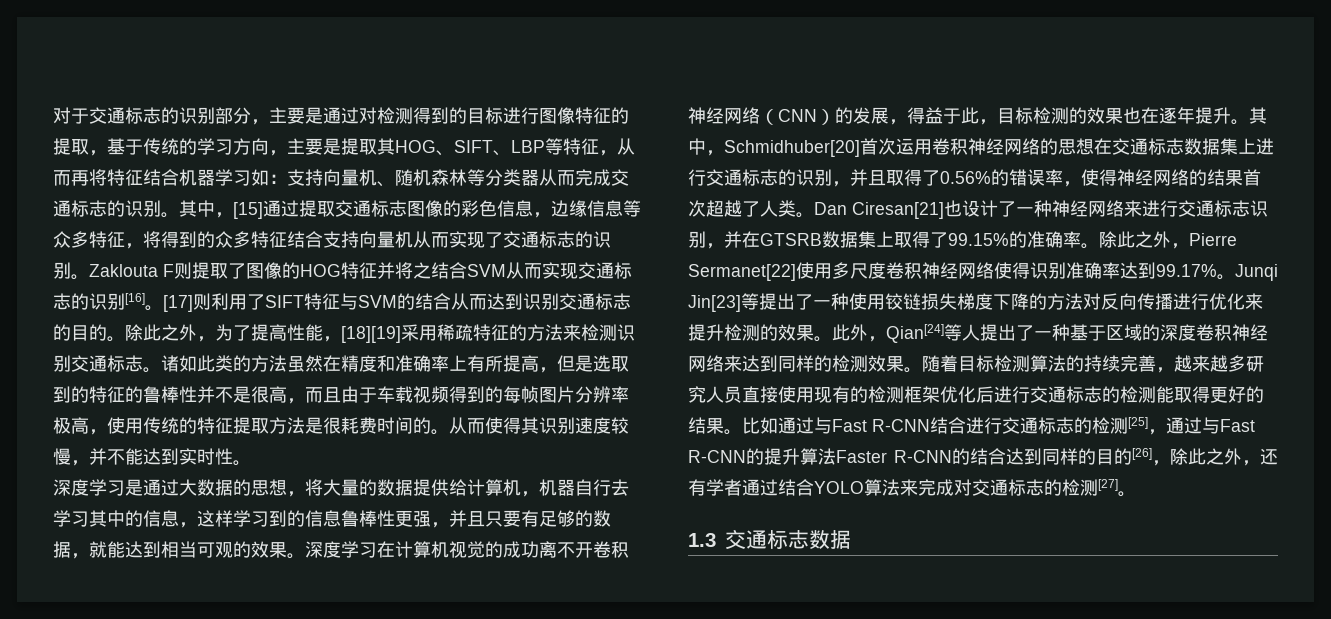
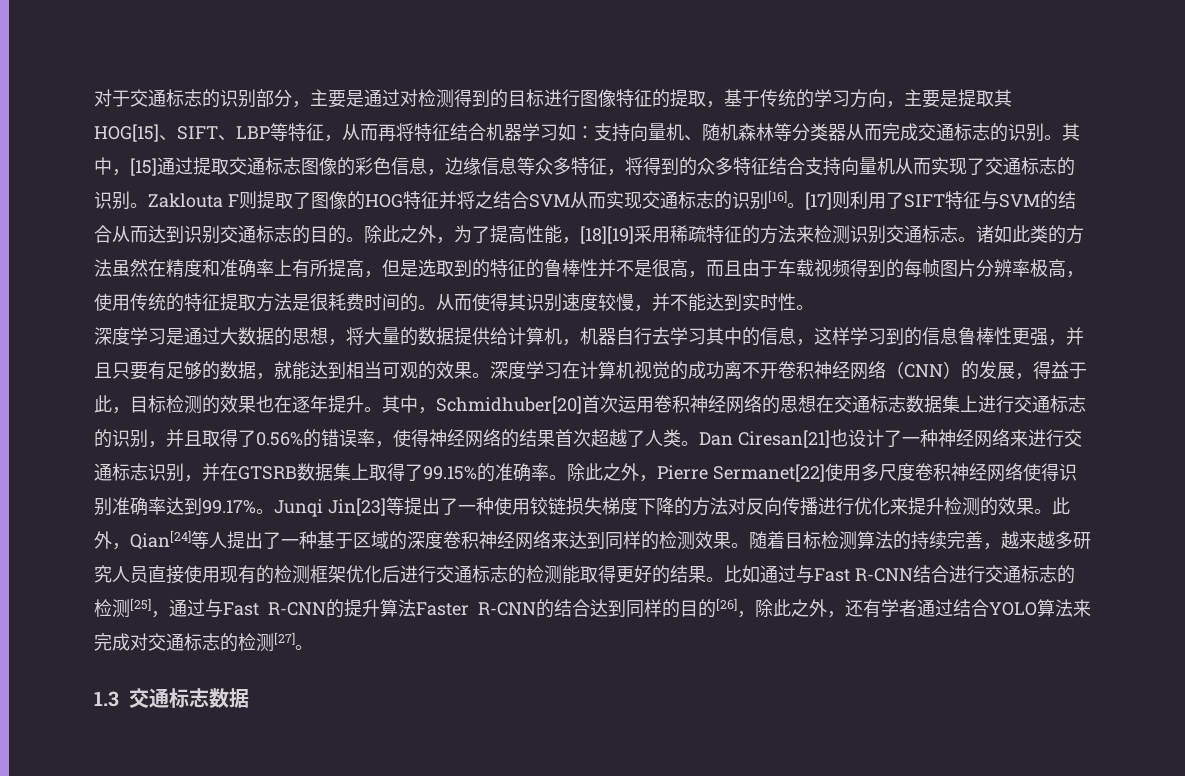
[395,140,436,153] HOG -> [94,124,159,142] HOG[15]

